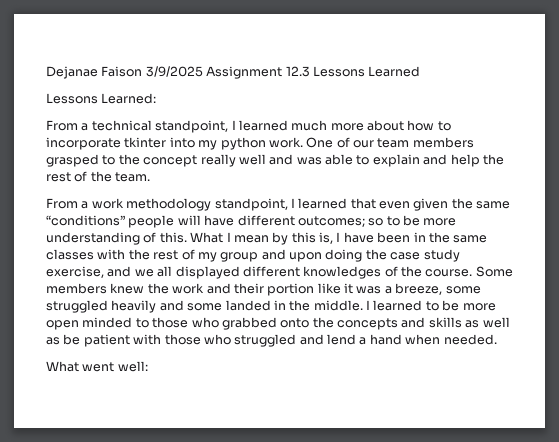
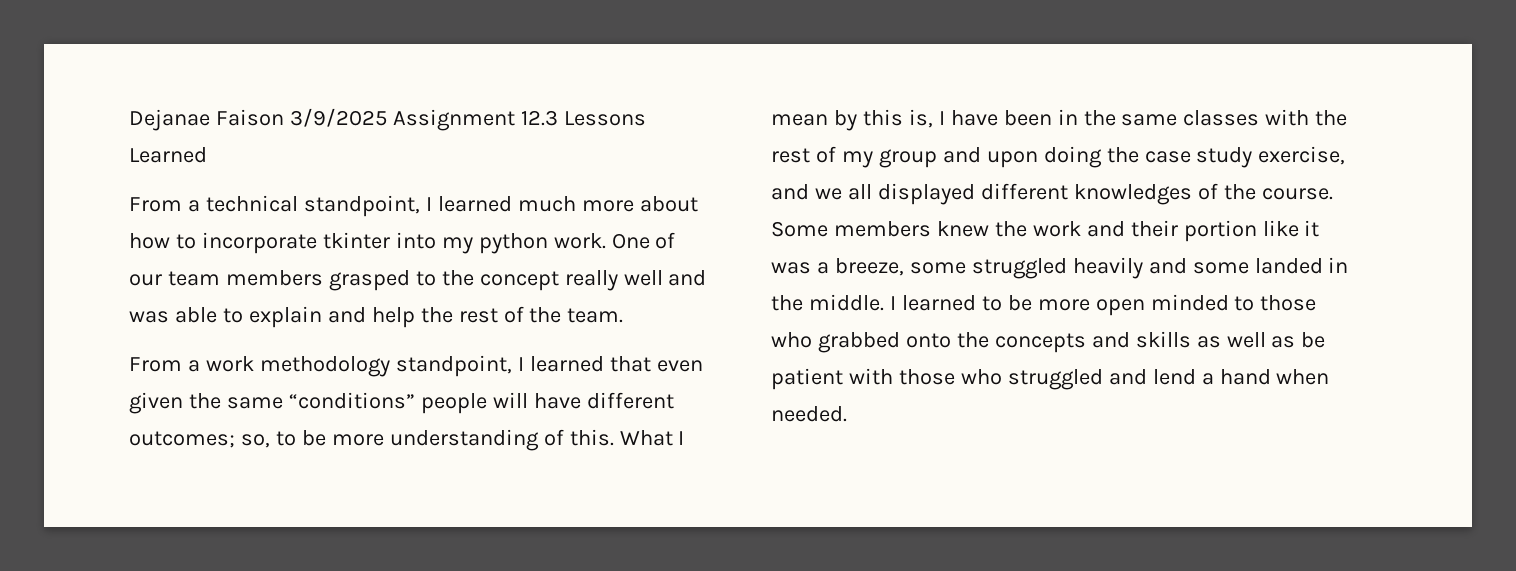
[46,93,157,104] // Lessons Learned: -> (207, 155) none
[368,218,384,226] so -> [240,434,270,448] so,
[46,361,148,372] // What went well: -> (847, 414) none

